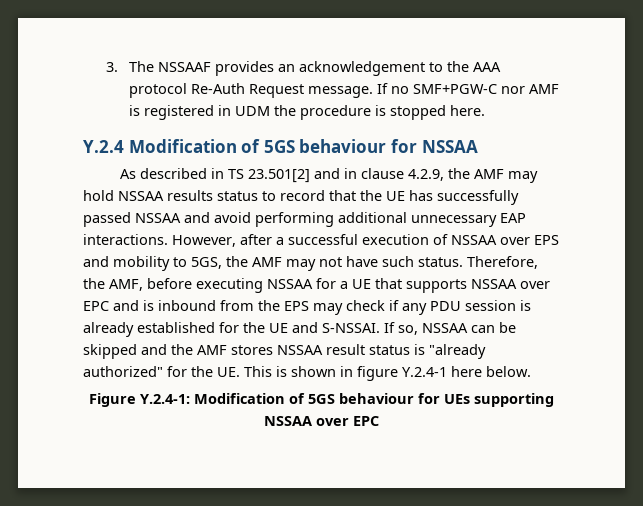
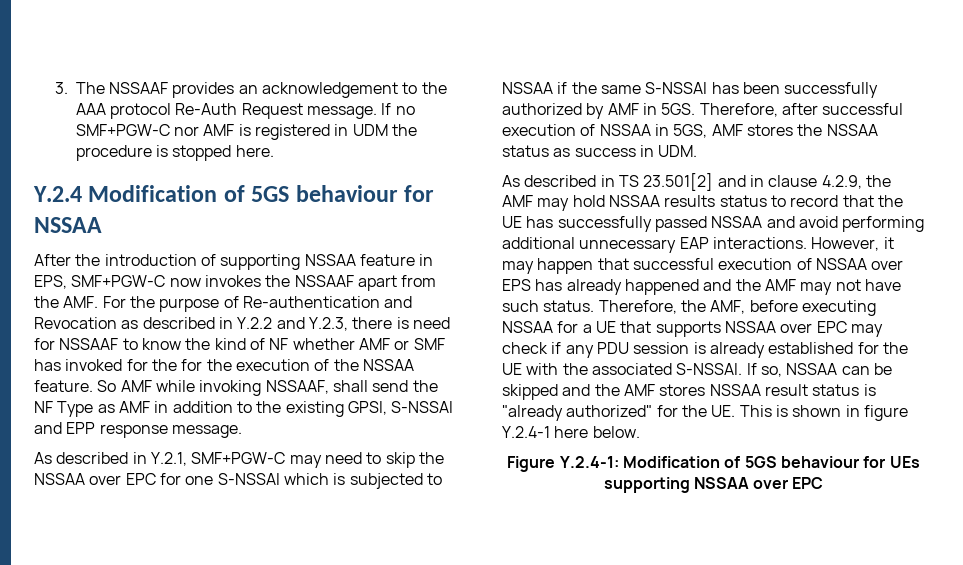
(478, 146) none -> [34,254,434,270] [34,275,437,291] [34,296,413,312] [34,317,450,331] [34,338,445,350] [34,359,414,371] [34,380,438,396] [34,401,454,417] [34,422,242,438] [34,452,444,468] [34,473,442,489] [502,82,879,98] [502,103,904,119] [502,124,878,138] [502,145,698,157] // After the introduction of supporting NSSAA feature in EPS, SMF+PGW-C now invokes the NSSAAF apart from the AMF. For the purpose of Re-authentication and Revocation as described in Y.2.2 and Y.2.3, there is need for NSSAAF to know the kind of NF whether AMF or SMF has invoked for the for the execution of the NSSAA feature. So AMF while invoking NSSAAF, shall send the NF Type as AMF in addition to the existing GPSI, S-NSSAI and EPP response message. // As described in Y.2.1, SMF+PGW-C may need to skip the NSSAA over EPC for one S-NSSAI which is subjected to NSSAA if the same S-NSSAI has been successfully authorized by AMF in 5GS. Therefore, after successful execution of NSSAA in 5GS, AMF stores the NSSAA status as success in UDM.
[240,234,284,245] after a -> [883,237,894,249] [502,258,629,274] it may happen that
[83,256,222,271] and mobility to 5GS, -> [535,279,732,295] has already happened and
[113,300,309,311] and is inbound from the EPS -> (847, 327) none
[292,322,318,333] and -> [526,363,672,375] with the associated

